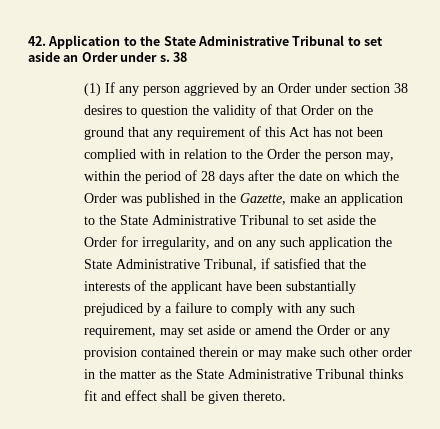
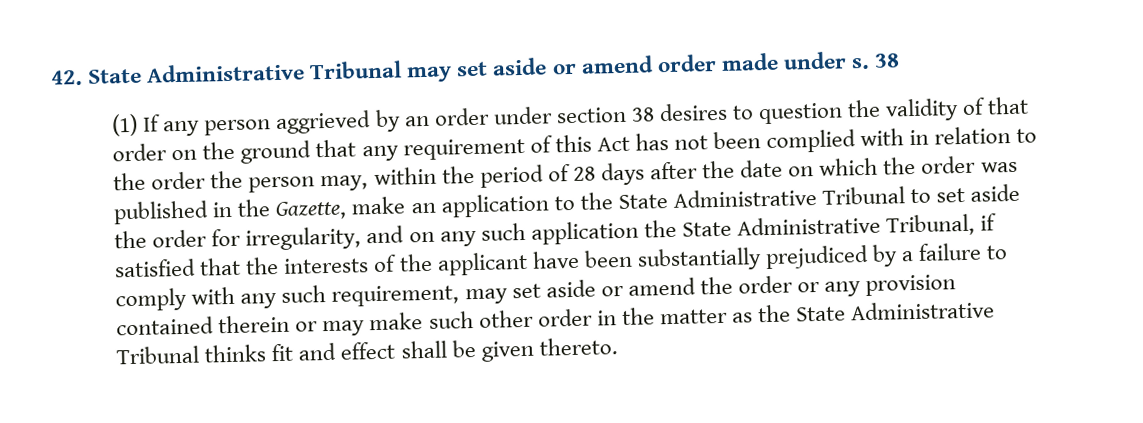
[48,35,383,49] [28,52,118,62] Application to the State Administrative Tribunal to set aside an Order -> [88,52,779,84] State Administrative Tribunal may set aside or amend order made
[277,83,311,93] Order -> [433,107,490,126] order
[300,105,334,115] Order -> [112,143,168,162] order
[266,149,300,159] Order -> [151,171,207,190] order
[83,193,117,203] Order -> [920,155,977,174] order
[83,237,117,247] Order -> [152,229,208,248] order
[316,325,350,335] Order -> [738,275,794,294] order

